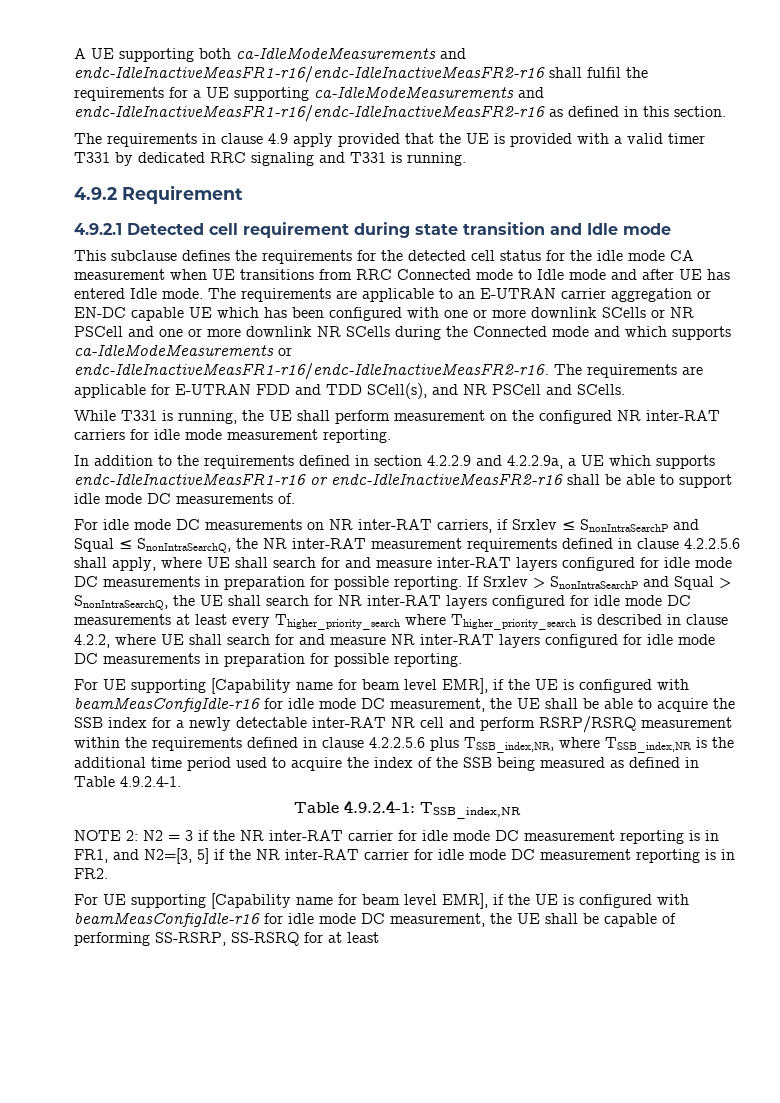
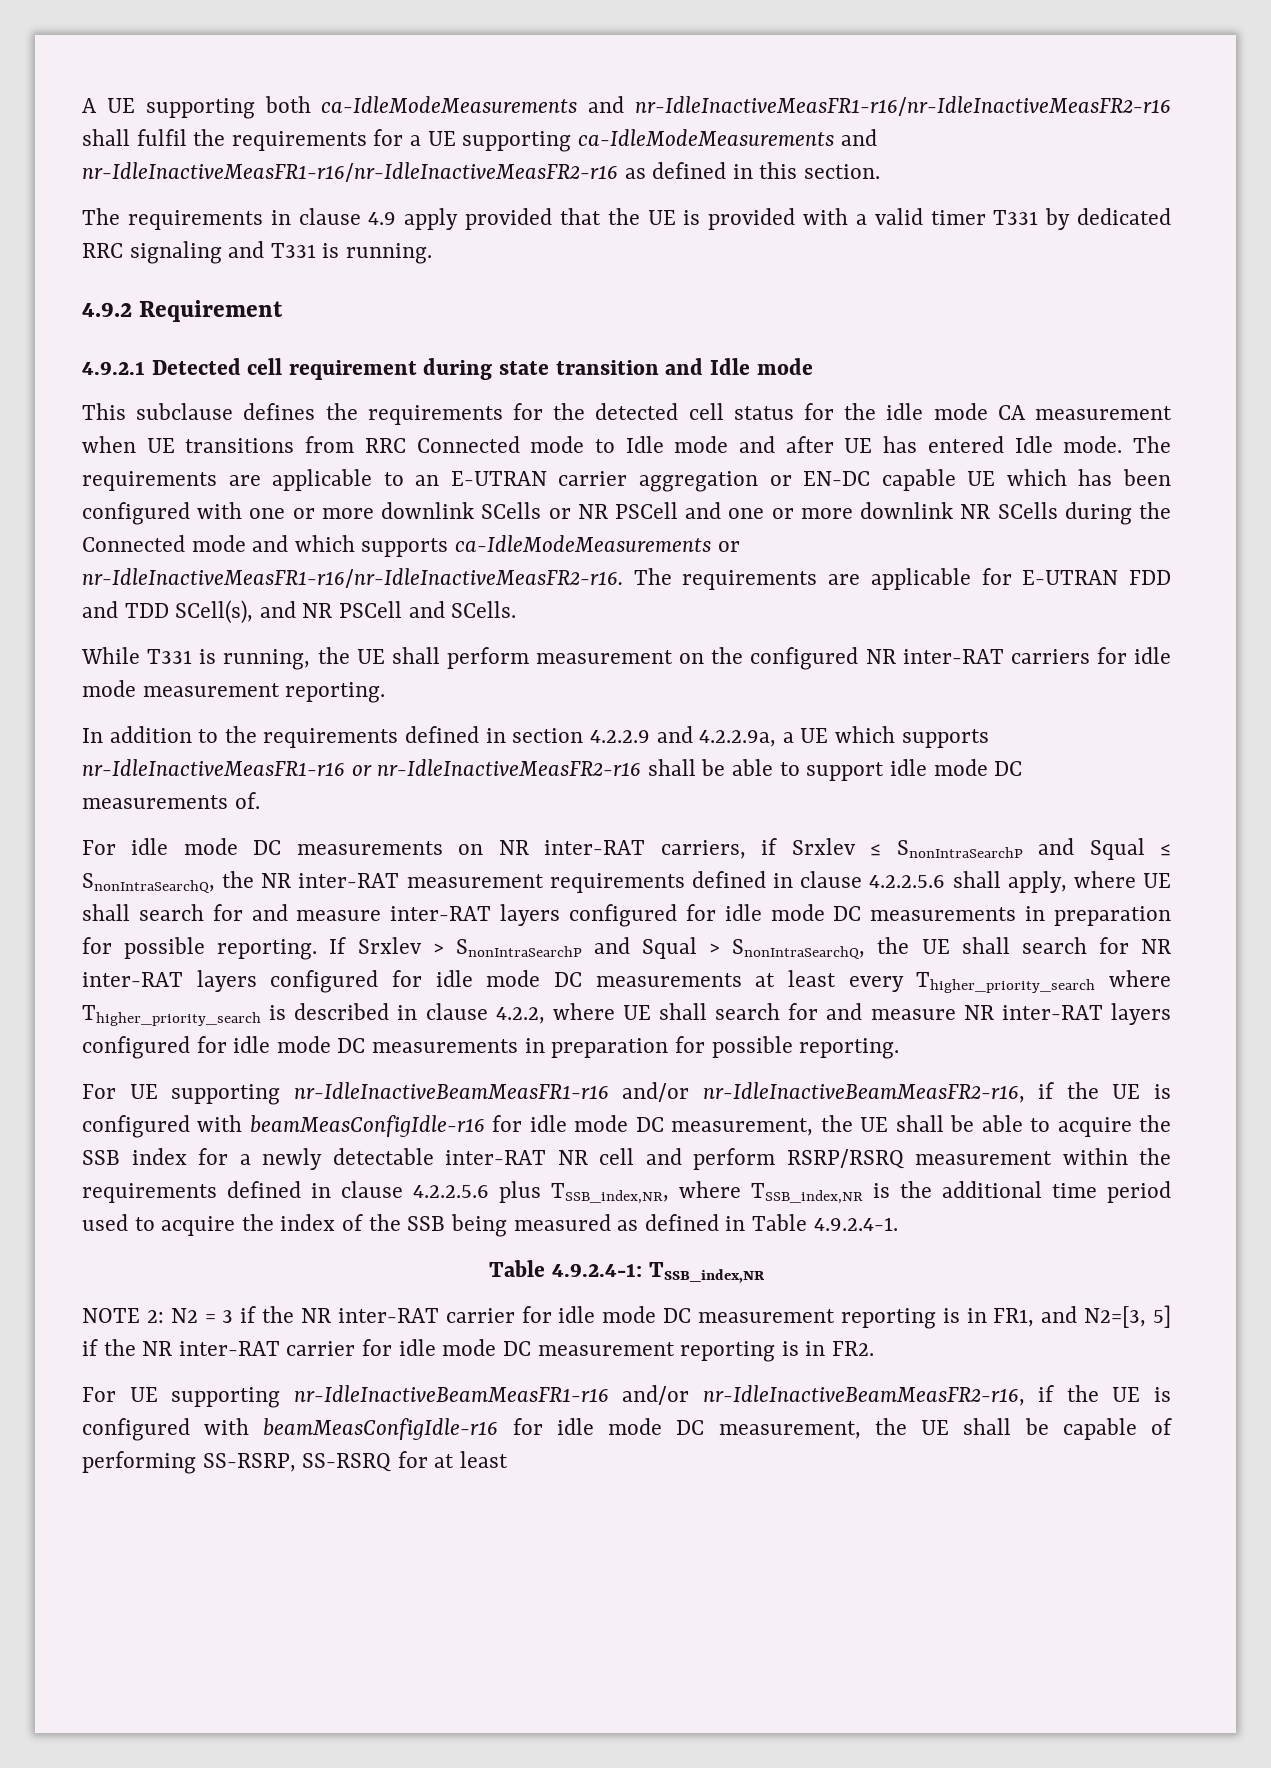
[74,66,545,83] endc-IdleInactiveMeasFR1-r16/endc-IdleInactiveMeasFR2-r16 -> [634,96,1171,116] nr-IdleInactiveMeasFR1-r16/nr-IdleInactiveMeasFR2-r16
[74,105,545,122] endc-IdleInactiveMeasFR1-r16/endc-IdleInactiveMeasFR2-r16 -> [82,162,618,182] nr-IdleInactiveMeasFR1-r16/nr-IdleInactiveMeasFR2-r16
[74,363,549,380] endc-IdleInactiveMeasFR1-r16/endc-IdleInactiveMeasFR2-r16. -> [82,568,623,588] nr-IdleInactiveMeasFR1-r16/nr-IdleInactiveMeasFR2-r16.
[74,473,563,485] endc-IdleInactiveMeasFR1-r16 or endc-IdleInactiveMeasFR2-r16 -> [82,759,642,776] nr-IdleInactiveMeasFR1-r16 or nr-IdleInactiveMeasFR2-r16
[211,678,488,694] [Capability name for beam level EMR], -> [293,1082,1025,1103] nr-IdleInactiveBeamMeasFR1-r16 and/or nr-IdleInactiveBeamMeasFR2-r16,
[211,893,488,909] [Capability name for beam level EMR], -> [293,1385,1025,1406] nr-IdleInactiveBeamMeasFR1-r16 and/or nr-IdleInactiveBeamMeasFR2-r16,

